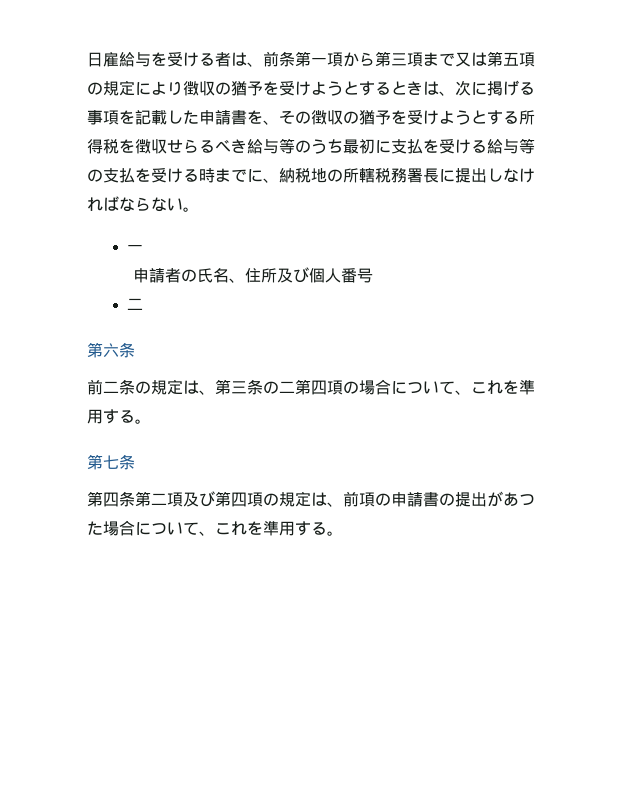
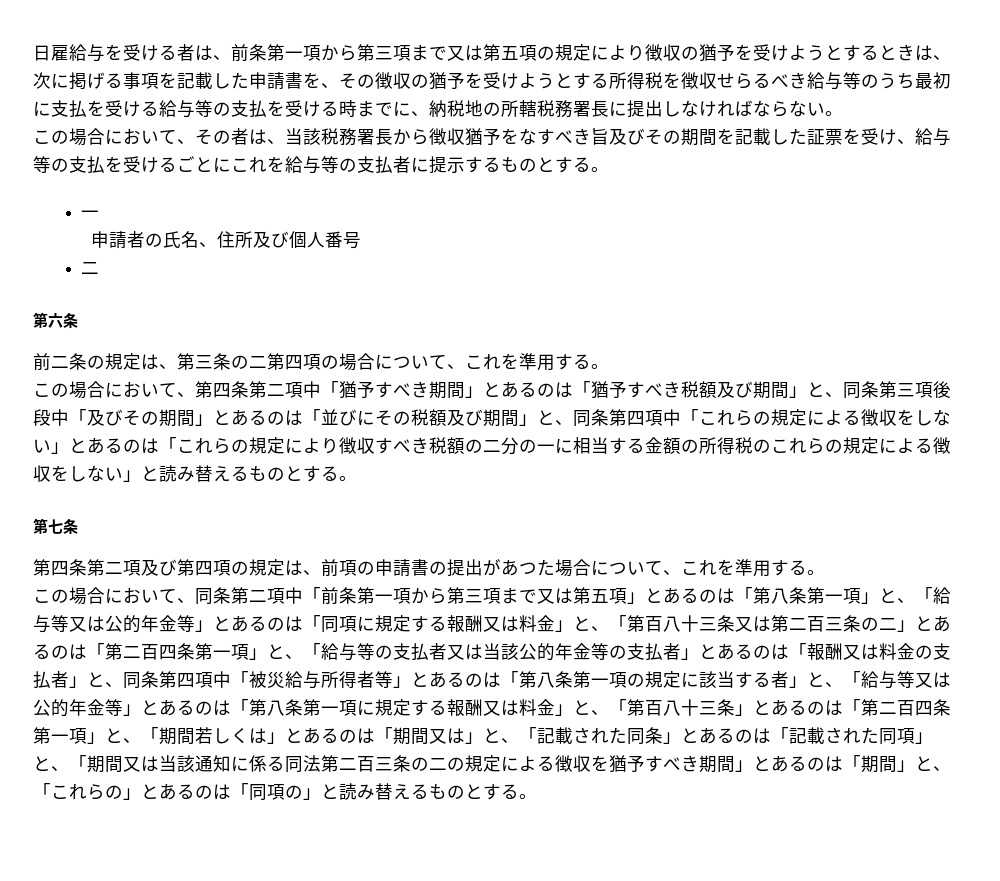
(199, 209) none -> [33,128,951,146] [33,156,609,174] // この場合において、その者は、当該税務署長から徴収猶予をなすべき旨及びその期間を記載した証票を受け、給与等の支払を受けるごとにこれを給与等の支払者に提示するものとする。
(151, 421) none -> [33,381,951,399] [33,409,951,427] [33,437,951,455] [33,465,357,482] // この場合において、第四条第二項中「猶予すべき期間」とあるのは「猶予すべき税額及び期間」と、同条第三項後段中「及びその期間」とあるのは「並びにその税額及び期間」と、同条第四項中「これらの規定による徴収をしない」とあるのは「これらの規定により徴収すべき税額の二分の一に相当する金額の所得税のこれらの規定による徴収をしない」と読み替えるものとする。
(343, 533) none -> [33,587,951,605] [33,615,951,633] [33,643,951,661] [33,671,951,689] [33,699,951,717] [33,727,933,745] [33,755,951,773] [33,783,537,801] // この場合において、同条第二項中「前条第一項から第三項まで又は第五項」とあるのは「第八条第一項」と、「給与等又は公的年金等」とあるのは「同項に規定する報酬又は料金」と、「第百八十三条又は第二百三条の二」とあるのは「第二百四条第一項」と、「給与等の支払者又は当該公的年金等の支払者」とあるのは「報酬又は料金の支払者」と、同条第四項中「被災給与所得者等」とあるのは「第八条第一項の規定に該当する者」と、「給与等又は公的年金等」とあるのは「第八条第一項に規定する報酬又は料金」と、「第百八十三条」とあるのは「第二百四条第一項」と、「期間若しくは」とあるのは「期間又は」と、「記載された同条」とあるのは「記載された同項」と、「期間又は当該通知に係る同法第二百三条の二の規定による徴収を猶予すべき期間」とあるのは「期間」と、「これらの」とあるのは「同項の」と読み替えるものとする。

